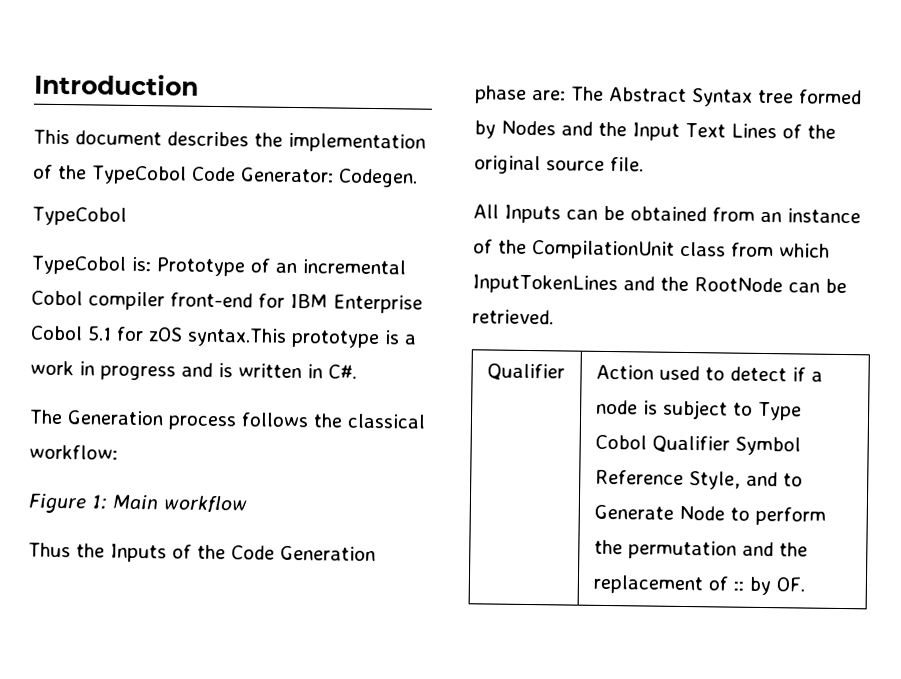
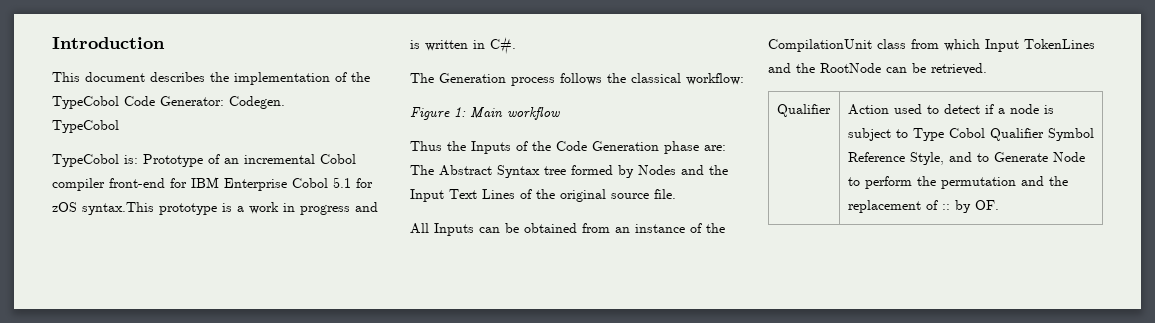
[472,274,618,295] InputTokenLines -> [985,39,1095,52] Input TokenLines

